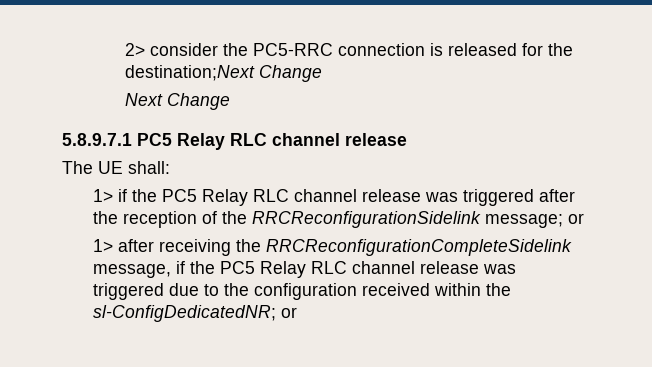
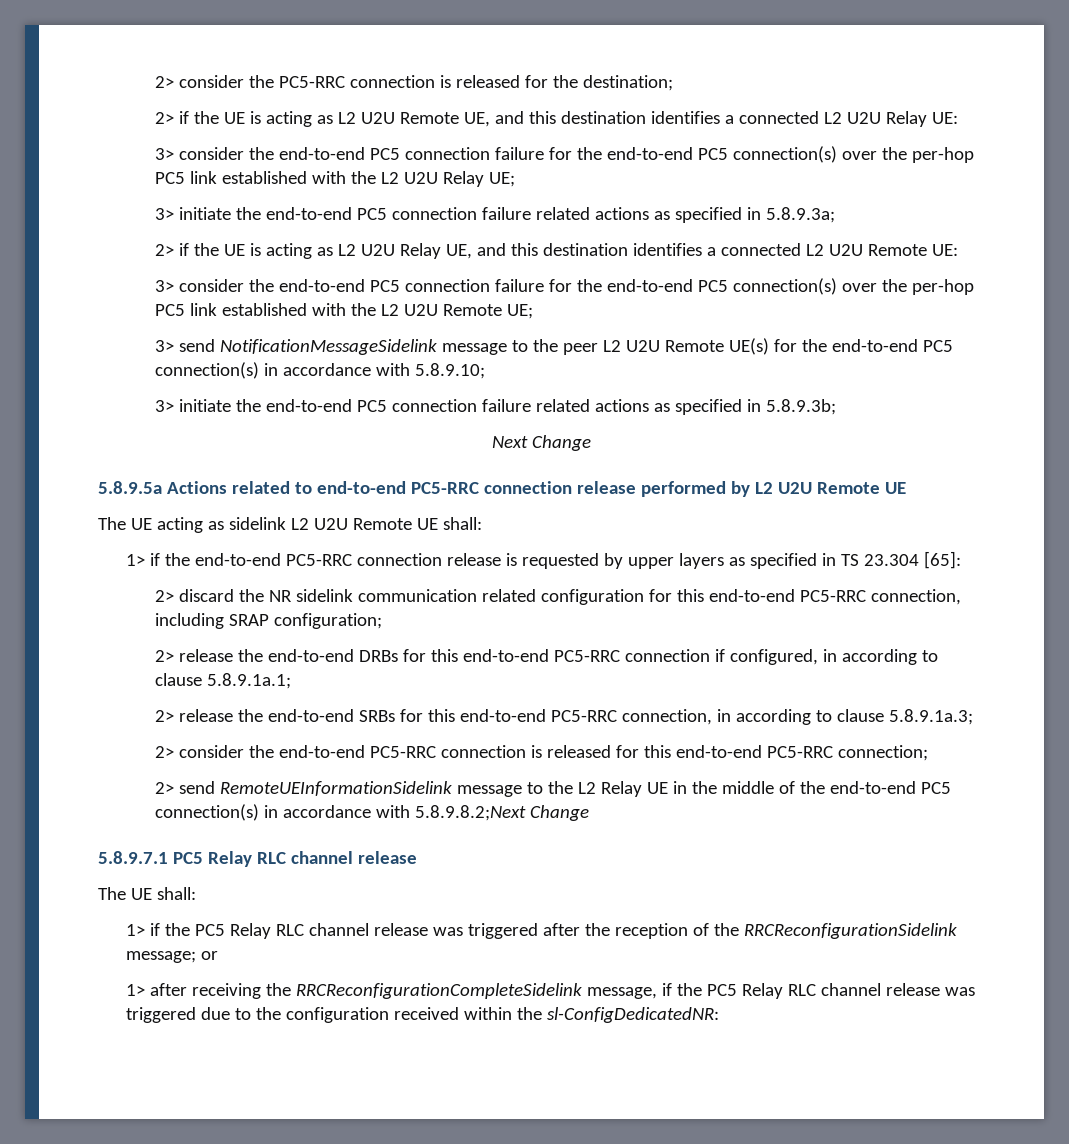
[124,65,322,82] [124,93,163,106] destination;Next Change // Next -> [582,75,673,91] [154,111,958,127] [154,146,974,163] [154,171,515,187] [154,207,835,223] [154,243,958,259] [154,278,974,295] [154,303,533,319] [154,338,953,355] [154,362,485,379] [154,399,836,415] [492,435,591,451] [98,481,906,497] [98,517,482,533] [126,551,962,569] [154,589,961,605] [154,613,382,629] [154,649,938,665] [154,673,291,689] [154,709,973,725] [154,745,928,761] [154,781,951,797] [154,804,526,821] destination; // 2> if the UE is acting as L2 U2U Remote UE, and this destination identifies a connected L2 U2U Relay UE: // 3> consider the end-to-end PC5 connection failure for the end-to-end PC5 connection(s) over the per-hop PC5 link established with the L2 U2U Relay UE; // 3> initiate the end-to-end PC5 connection failure related actions as specified in 5.8.9.3a; // 2> if the UE is acting as L2 U2U Relay UE, and this destination identifies a connected L2 U2U Remote UE: // 3> consider the end-to-end PC5 connection failure for the end-to-end PC5 connection(s) over the per-hop PC5 link established with the L2 U2U Remote UE; // 3> send NotificationMessageSidelink message to the peer L2 U2U Remote UE(s) for the end-to-end PC5 connection(s) in accordance with 5.8.9.10; // 3> initiate the end-to-end PC5 connection failure related actions as specified in 5.8.9.3b; // Next Change // 5.8.9.5a Actions related to end-to-end PC5-RRC connection release performed by L2 U2U Remote UE // The UE acting as sidelink L2 U2U Remote UE shall: // 1> if the end-to-end PC5-RRC connection release is requested by upper layers as specified in TS 23.304 [65]: // 2> discard the NR sidelink communication related configuration for this end-to-end PC5-RRC connection, including SRAP configuration; // 2> release the end-to-end DRBs for this end-to-end PC5-RRC connection if configured, in according to clause 5.8.9.1a.1; // 2> release the end-to-end SRBs for this end-to-end PC5-RRC connection, in according to clause 5.8.9.1a.3; // 2> consider the end-to-end PC5-RRC connection is released for this end-to-end PC5-RRC connection; // 2> send RemoteUEInformationSidelink message to the L2 Relay UE in the middle of the end-to-end PC5 connection(s) in accordance with 5.8.9.8.2;Next
[93,305,298,322] sl-ConfigDedicatedNR; or -> [547,1007,720,1023] sl-ConfigDedicatedNR:

